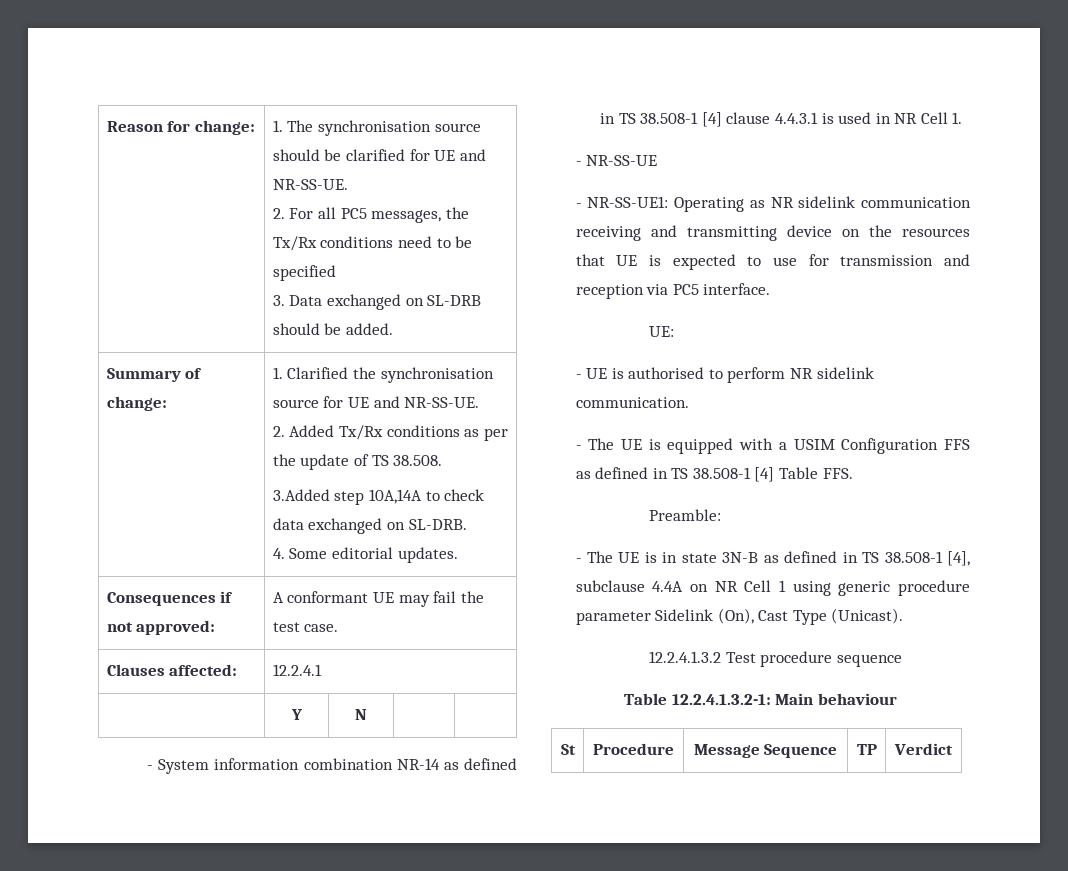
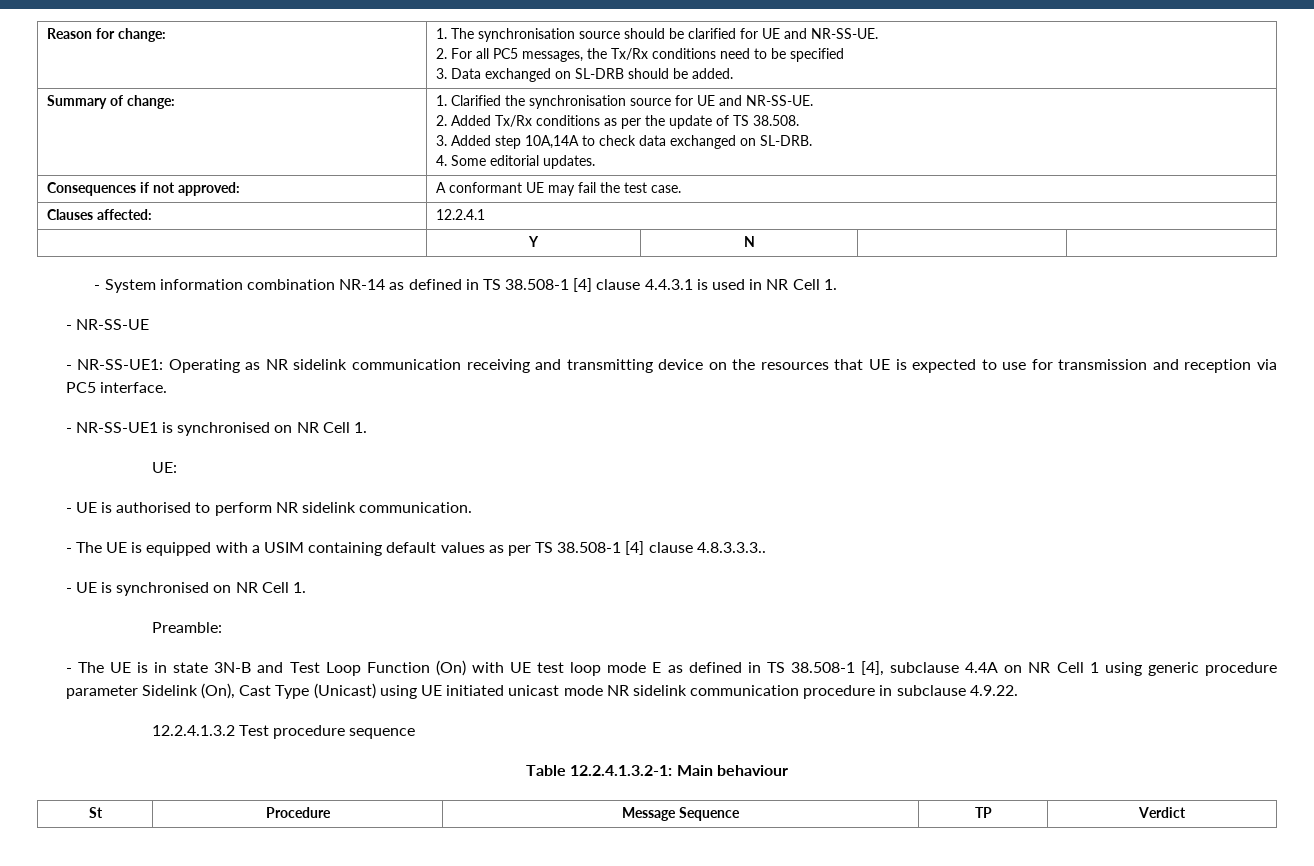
[272,489,330,501] 3.Added -> [435,135,491,146] 3. Added
(771, 289) none -> [65,422,368,436] // - NR-SS-UE1 is synchronised on NR Cell 1.
[841,438,970,454] [575,467,853,482] Configuration FFS as defined in TS 38.508-1 [4] Table FFS. -> [308,541,766,556] [65,582,307,596] containing default values as per TS 38.508-1 [4] clause 4.8.3.3.3.. // - UE is synchronised on NR Cell 1.
(759, 557) none -> [257,660,662,676] and Test Loop Function (On) with UE test loop mode E
[831,608,904,624] (Unicast). -> [313,683,1018,699] (Unicast) using UE initiated unicast mode NR sidelink communication procedure in subclause 4.9.22.

